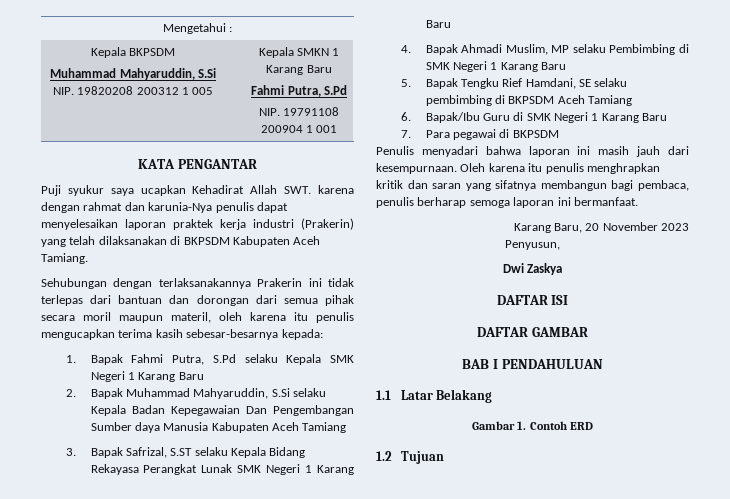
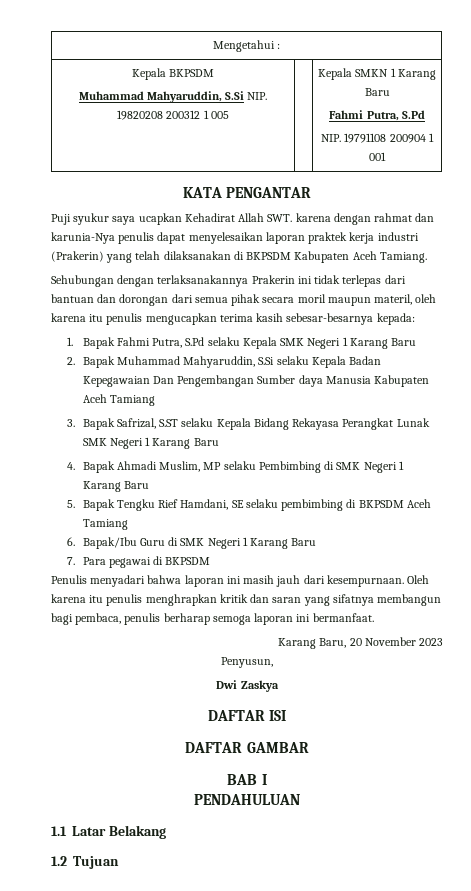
(498, 364) none -> (267, 779) //
[472,421,593,430] // Gambar 1. Contoh ERD -> (166, 832) none

